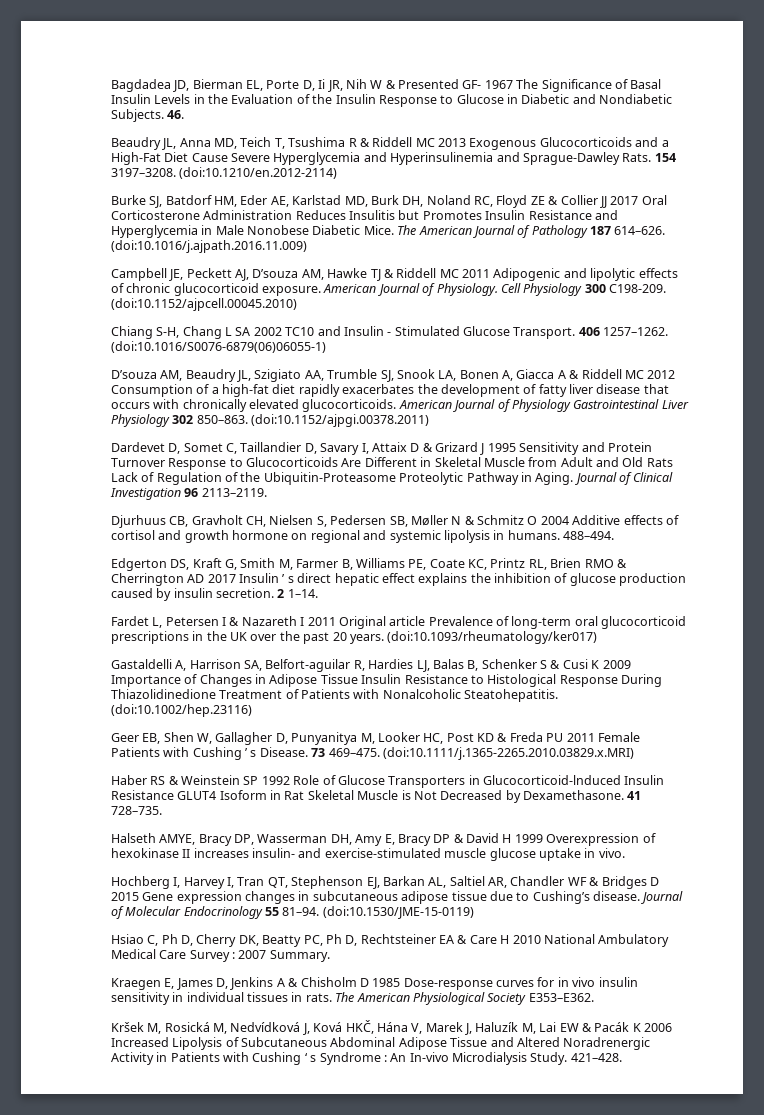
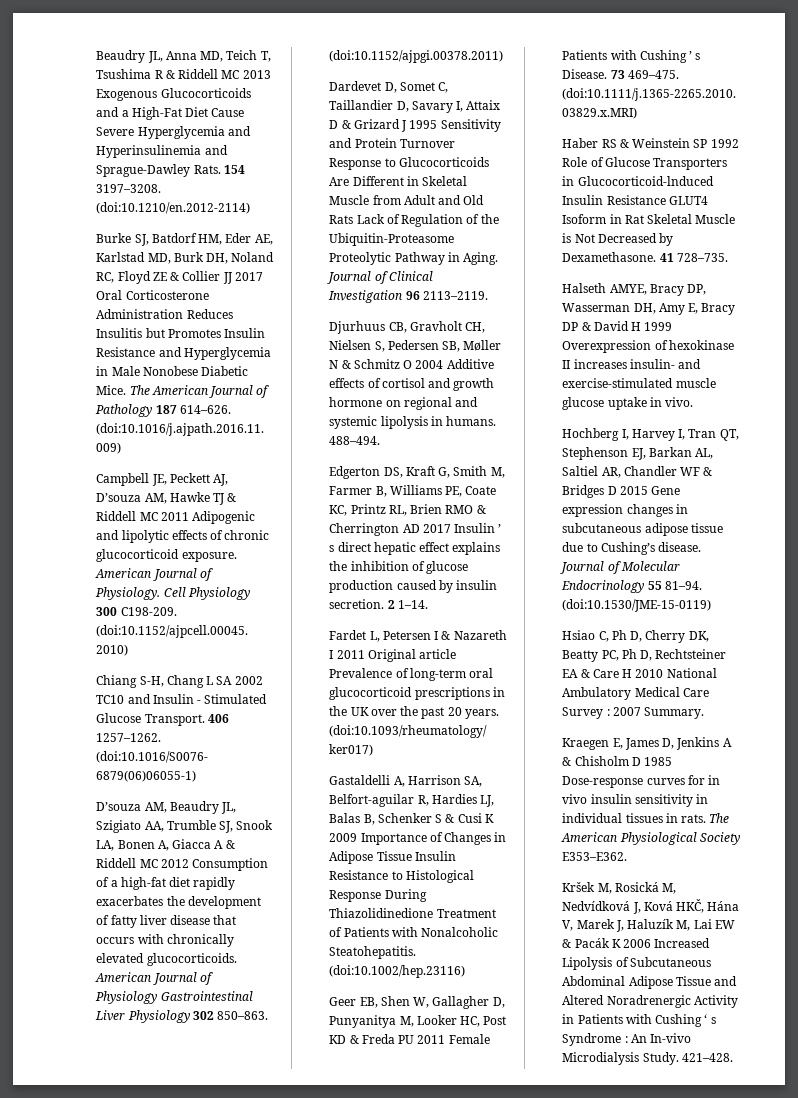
[110,79,662,92] [110,94,673,107] [110,109,185,122] Bagdadea JD, Bierman EL, Porte D, Ii JR, Nih W & Presented GF- 1967 The Significance of Basal Insulin Levels in the Evaluation of the Insulin Response to Glucose in Diabetic and Nondiabetic Subjects. 46. // -> (96, 56) none

